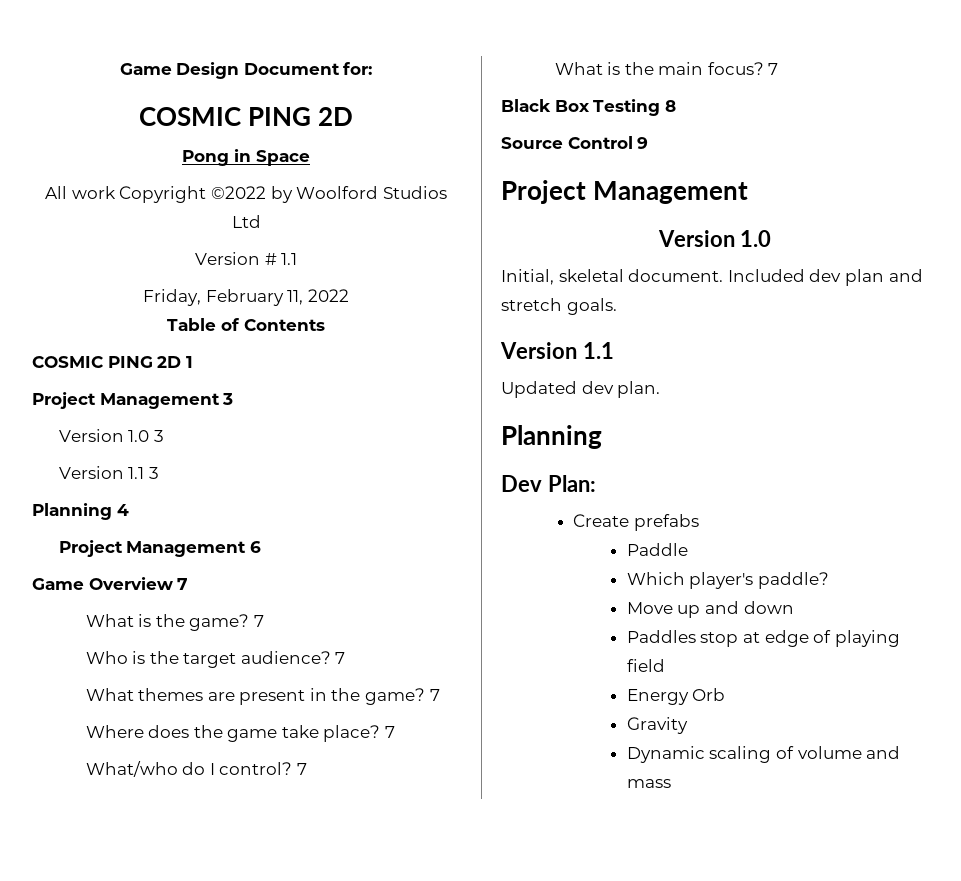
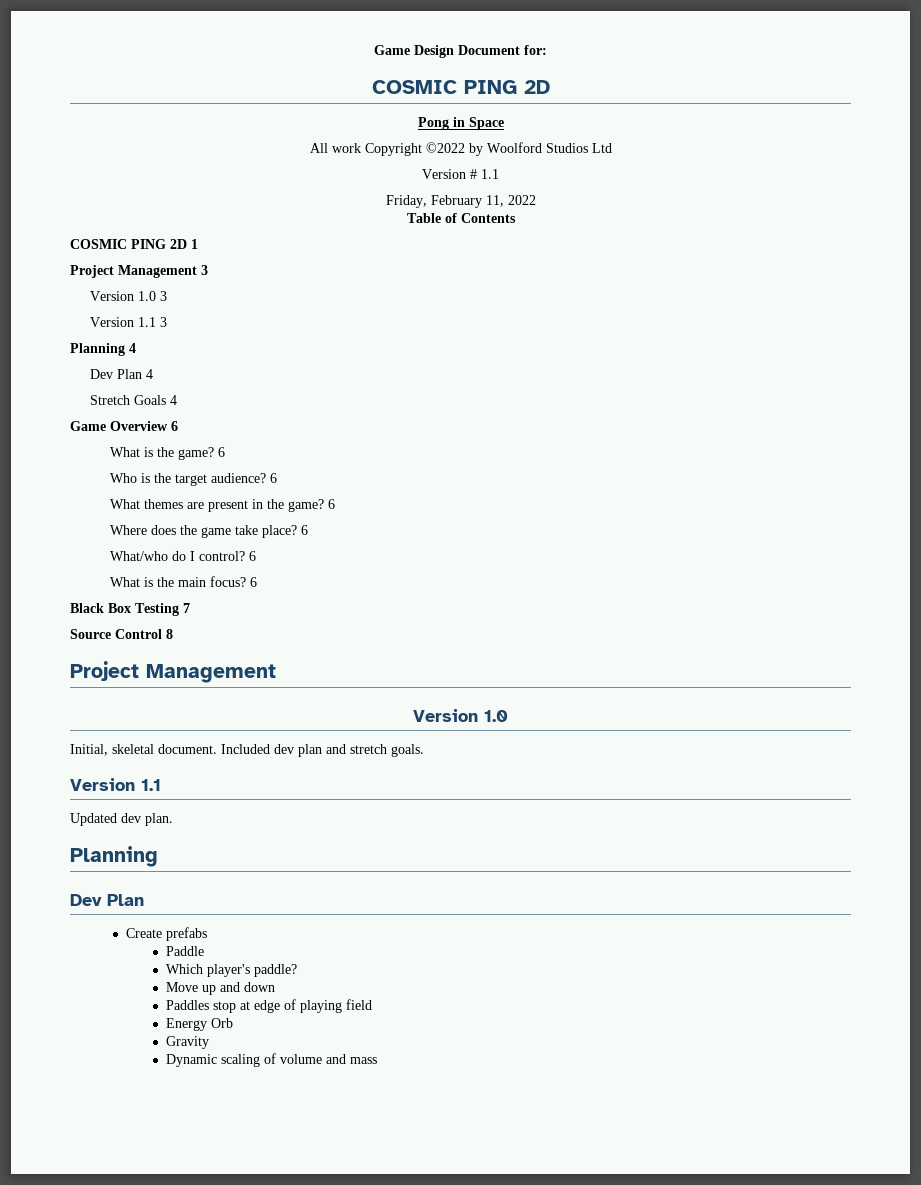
[58,540,261,557] Project Management 6 -> [90,369,154,379] [90,395,178,405] Dev Plan 4 // Stretch Goals 4
[177,578,189,590] 7 -> [171,421,178,431] 6
[253,615,264,627] 7 -> [218,447,226,457] 6
[335,652,346,664] 7 -> [270,473,278,483] 6
[429,689,440,701] 7 -> [328,499,336,509] 6
[385,726,396,738] 7 -> [301,525,309,535] 6
[296,763,307,775] 7 -> [249,551,257,561] 6
[768,63,779,75] 7 -> [250,577,258,587] 6
[664,100,676,112] 8 -> [183,603,190,613] 7
[637,137,649,149] 9 -> [166,629,173,639] 8
[547,475,596,492] Plan: -> [107,894,144,906] Plan

